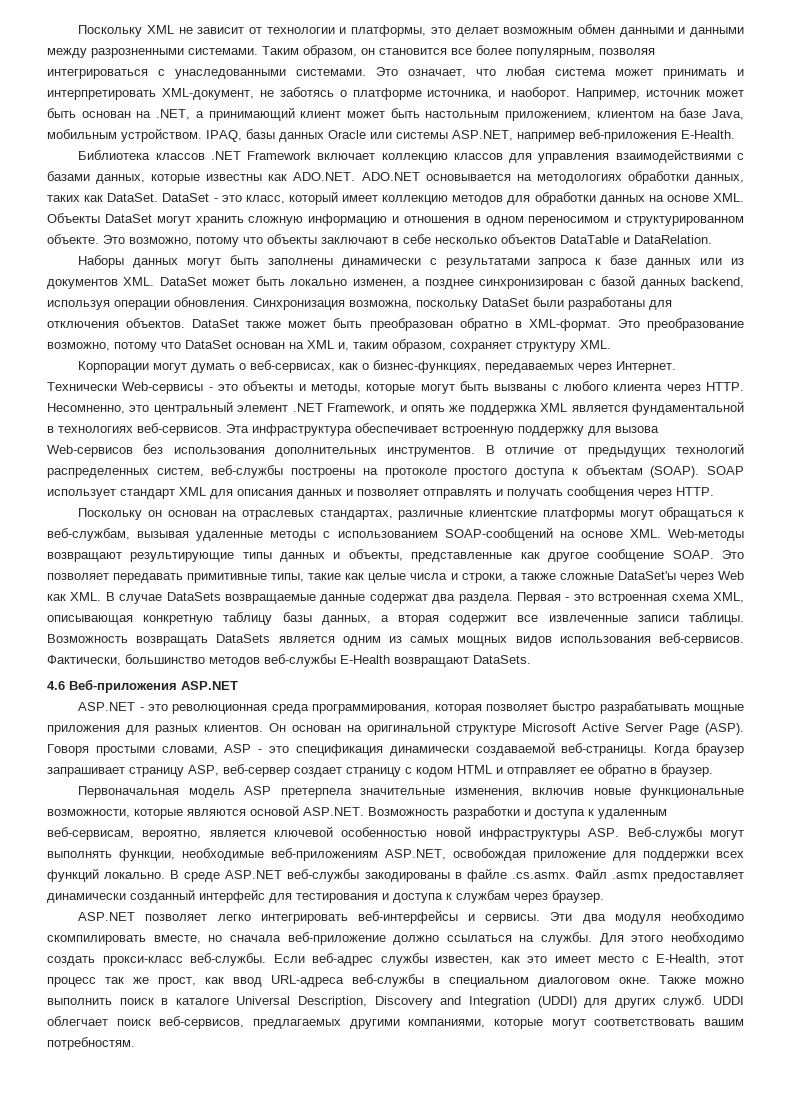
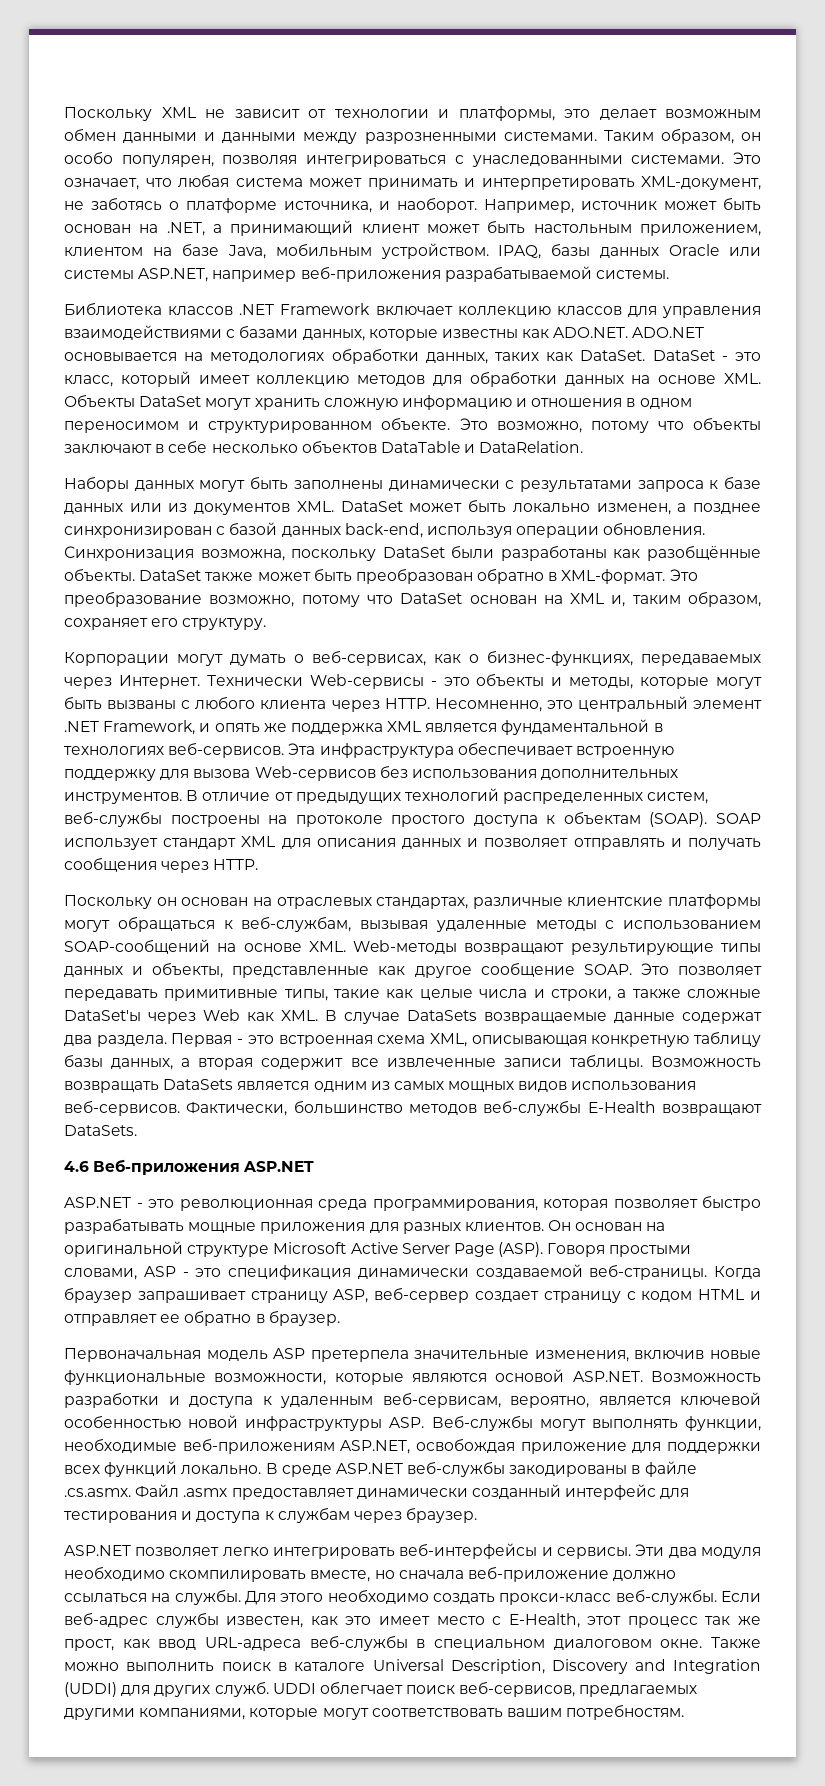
[379,45,595,58] становится все более популярным, -> [64,151,214,167] особо популярен,
[681,130,735,139] E-Health. -> [444,266,669,282] разрабатываемой системы.
[690,277,744,288] backend, -> [344,523,423,538] back-end,
[649,300,672,310] [47,318,186,328] для отключения объектов. -> [613,545,761,561] [64,568,135,582] как разобщённые объекты.
[516,340,611,352] структуру XML. -> [151,618,267,630] его структуру.

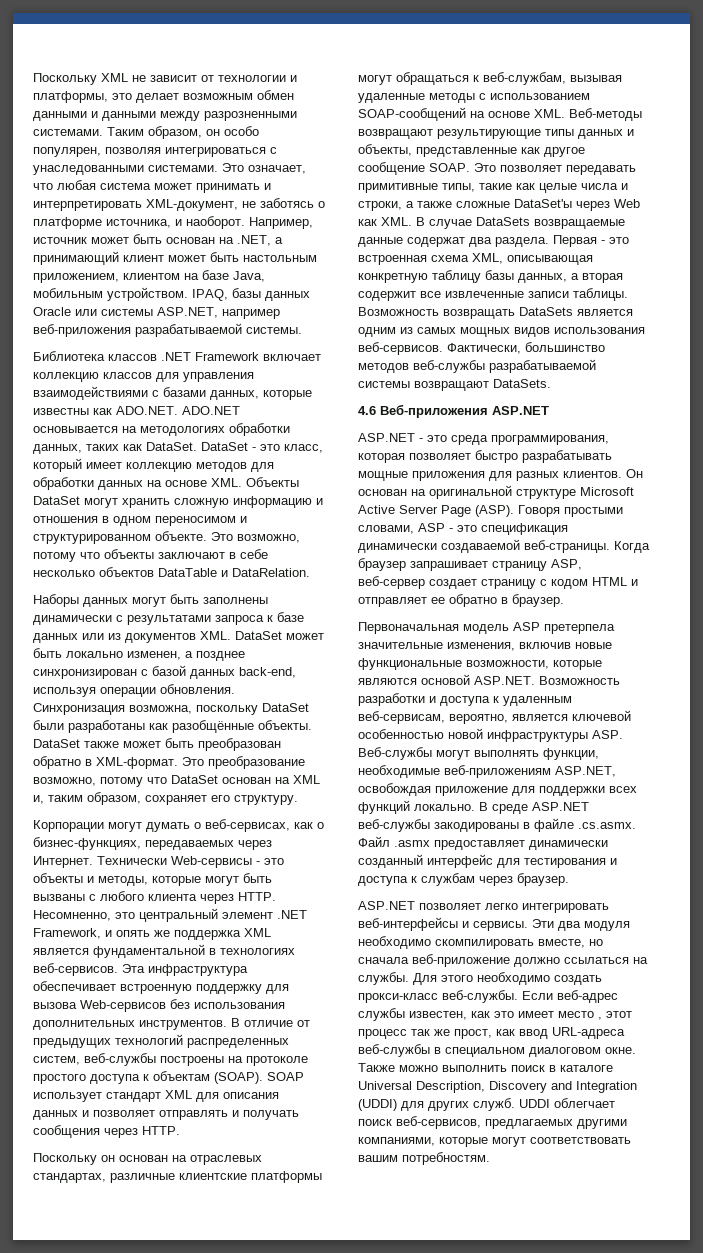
[353,940,458,954] Web-методы -> [569,108,642,121] Веб-методы
[587,1101,656,1113] E-Health -> [489,359,596,373] [358,381,410,388] разрабатываемой системы
[179,1199,313,1211] революционная -> (447, 438) none
[492,1613,580,1628] с E-Health, -> [598,1017,602,1020] ,

